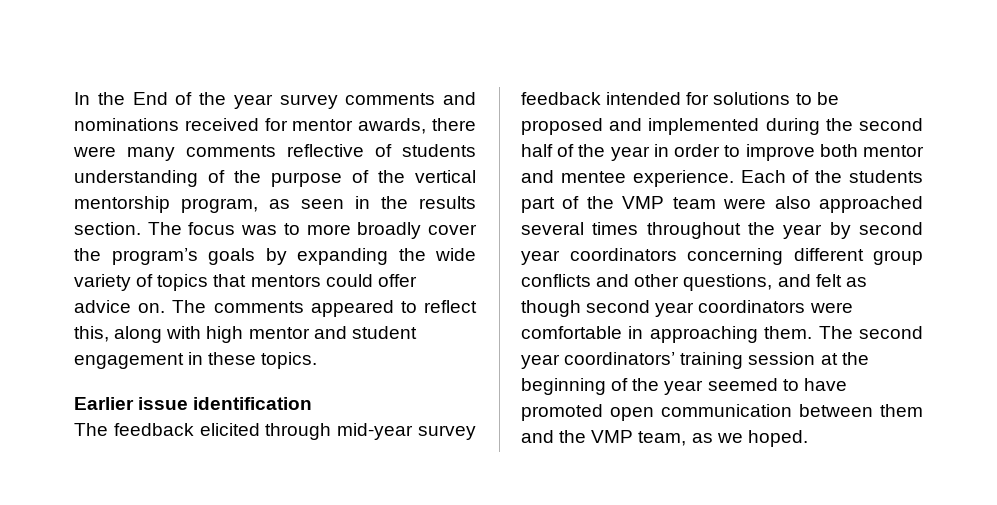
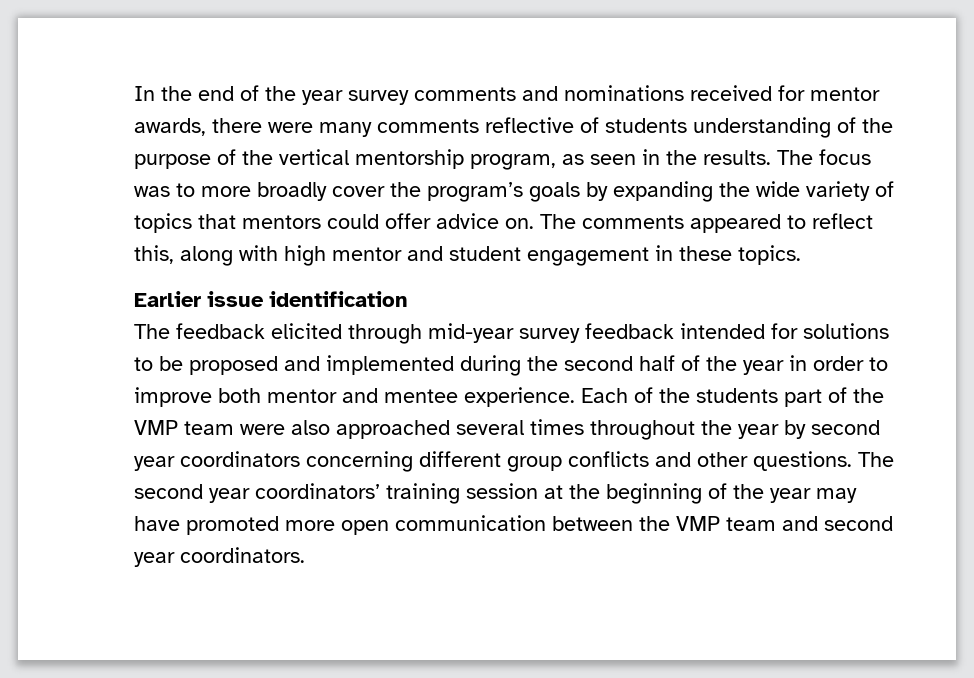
[132,92,168,105] End -> [198,86,234,101] end
[419,196,476,209] [74,222,141,235] results section. -> [703,150,771,165] results.
[683,274,867,291] [521,300,853,317] [521,326,813,343] questions, and felt as though second year coordinators were comfortable in approaching them. -> [753,451,852,471] questions.
[707,378,799,391] seemed to -> [816,488,857,503] may
(603, 412) none -> [285,520,335,531] more
[880,404,923,417] [521,430,808,447] them and the VMP team, as we hoped. -> [639,516,893,531] [134,547,305,567] the VMP team and second year coordinators.

